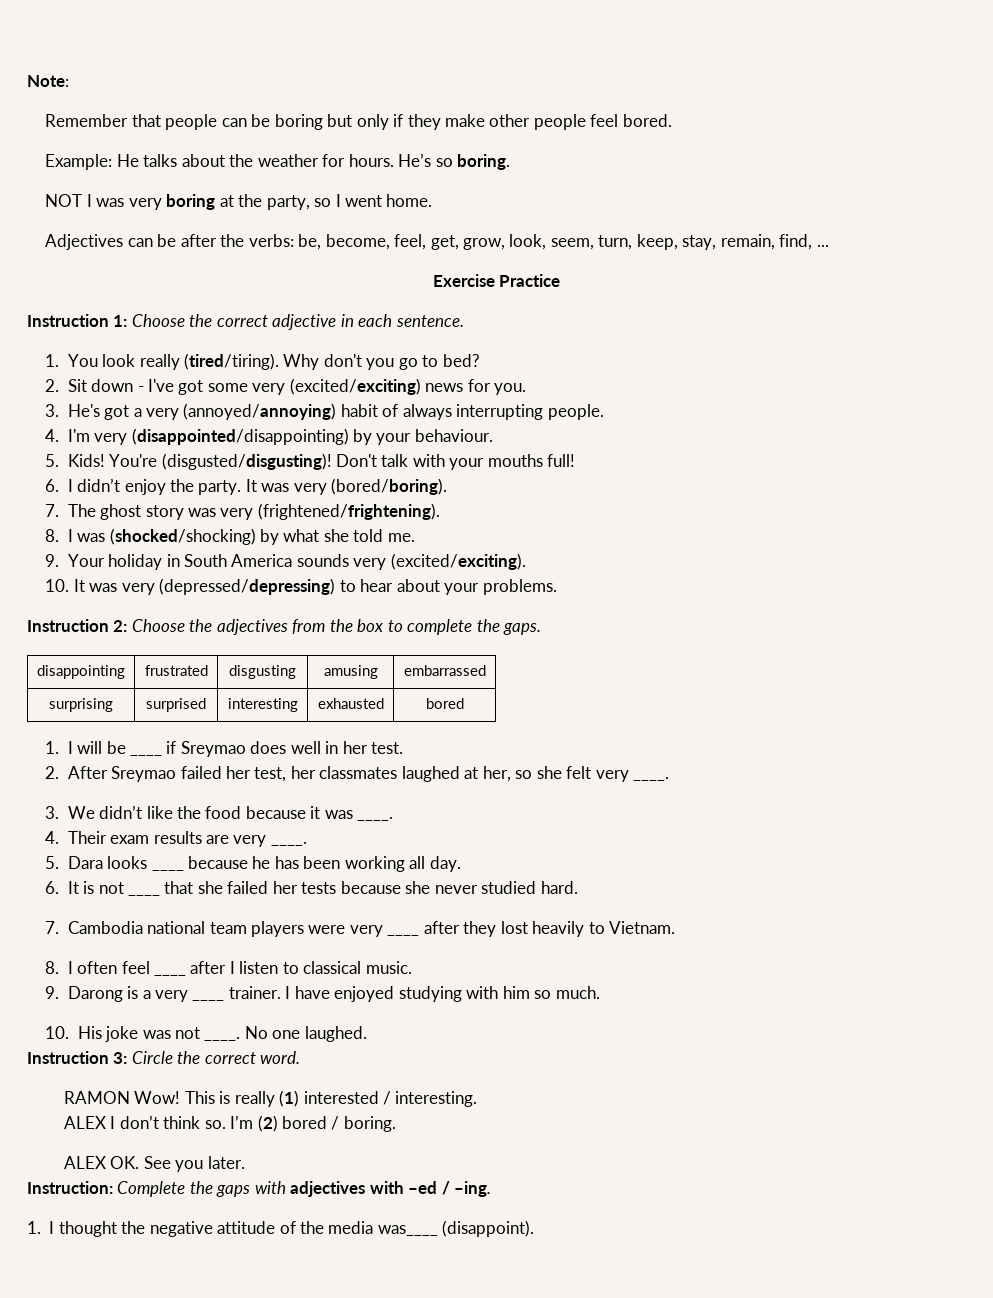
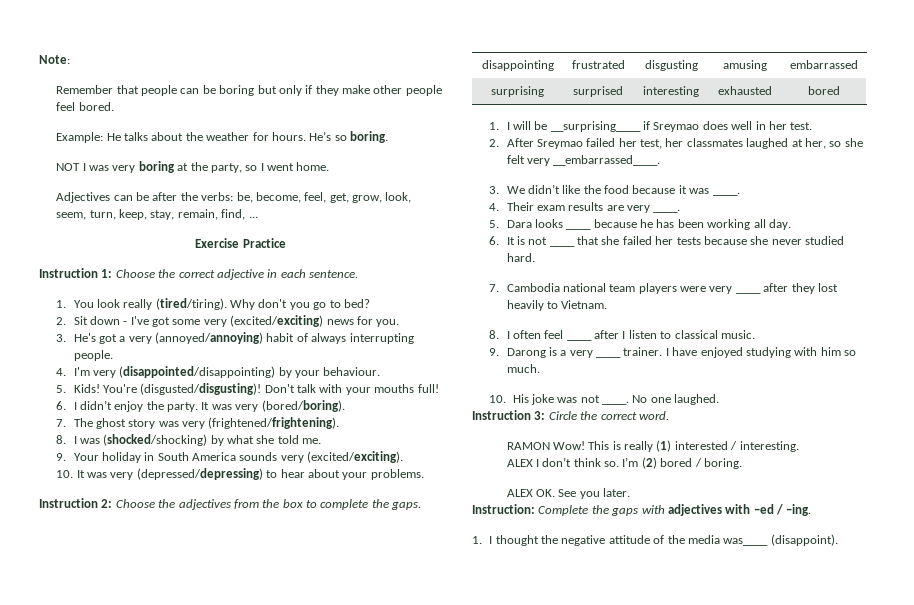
[130,754,163,756] ____ -> [550,121,641,132] __surprising____
[633,777,670,781] ____. -> [553,155,661,166] __embarrassed____.

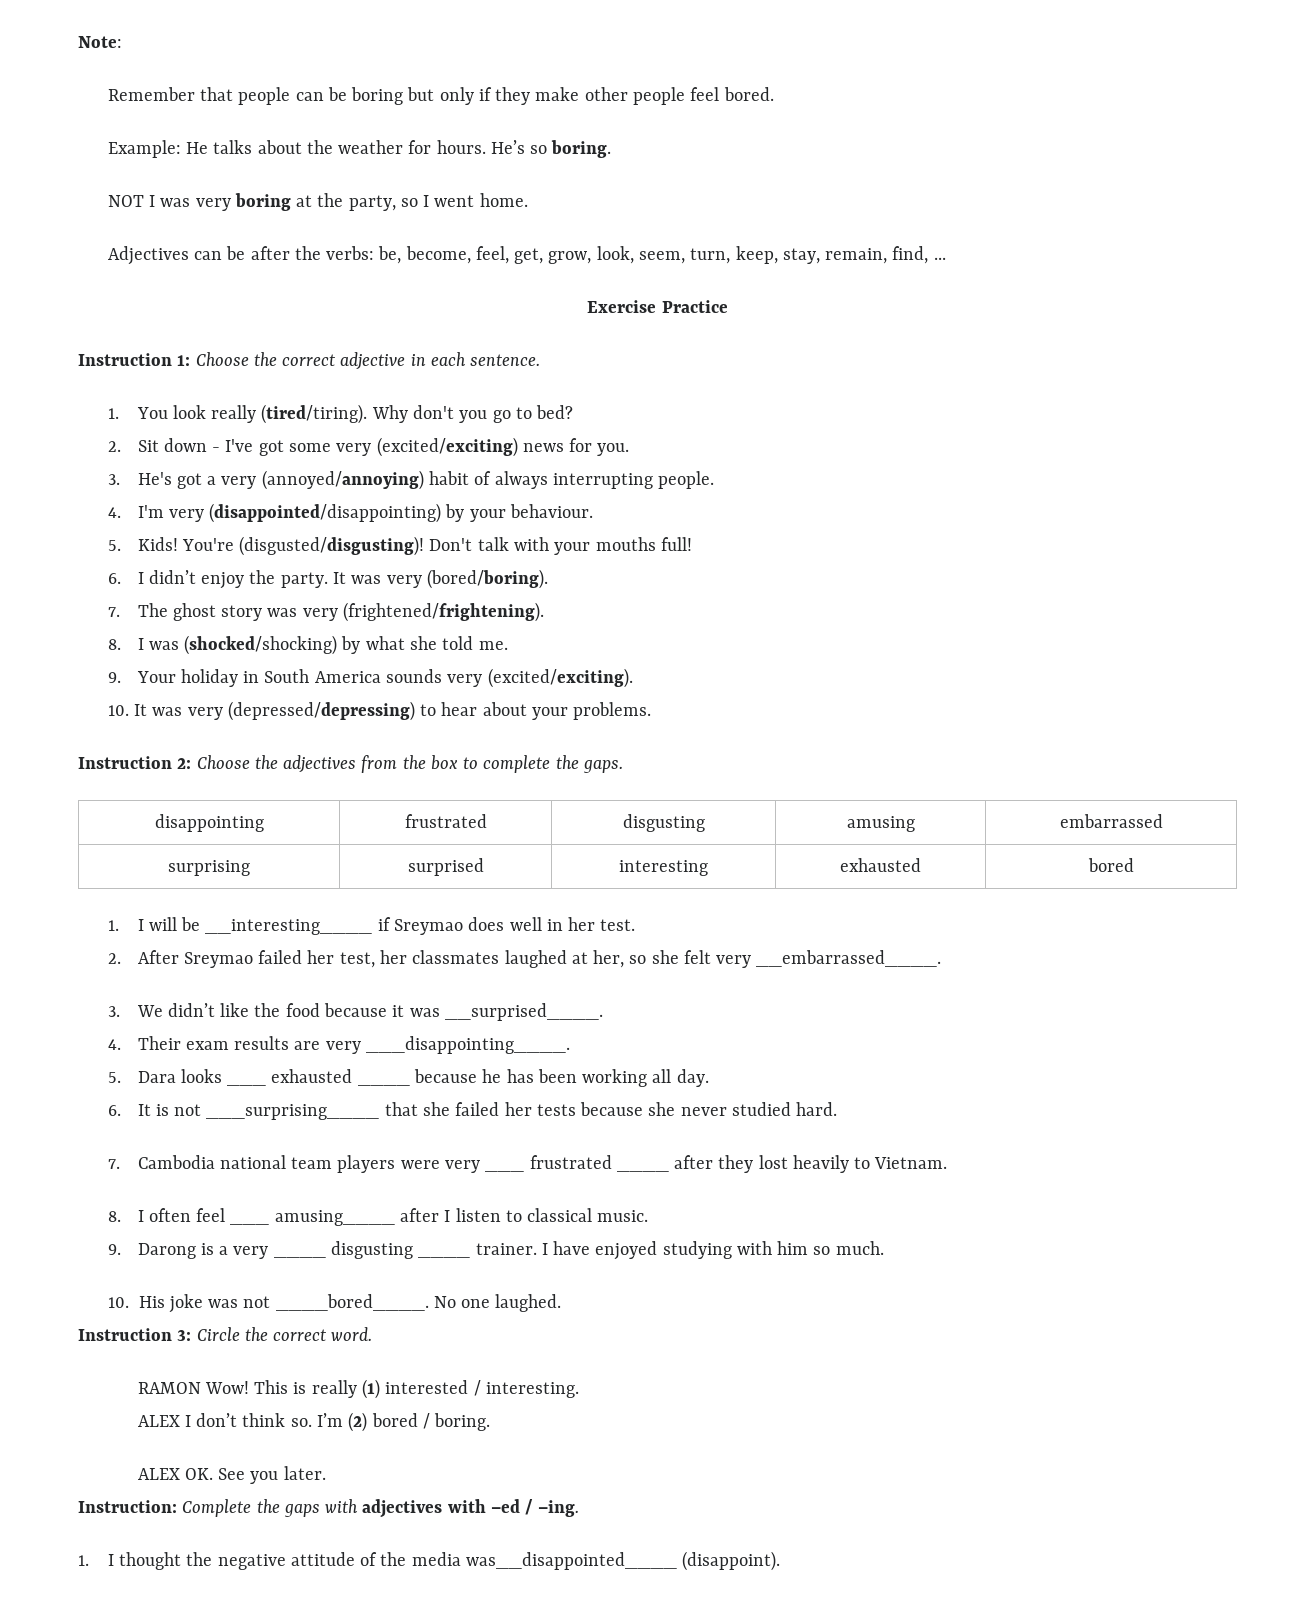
[550,121,641,132] __surprising____ -> [205,919,373,935] __interesting____
[712,192,740,196] ____. -> [444,1003,603,1021] __surprised____.
[653,209,681,213] ____. -> [365,1036,570,1054] ___disappointing____.
(563, 223) none -> [227,1083,267,1086] [271,1069,353,1083] ___ exhausted
[549,245,575,247] ____ -> [206,1104,380,1120] ___surprising____
(733, 290) none -> [485,1169,525,1172] [529,1155,612,1169] ___ frustrated
[566,339,592,341] ____ -> [230,1210,395,1226] ___ amusing____
(622, 357) none -> [330,1241,471,1259] disgusting ____
[602,401,630,405] ____. -> [275,1294,429,1311] ____bored____.
[723,538,769,546] was____ -> [465,1552,677,1570] was__disappointed____

